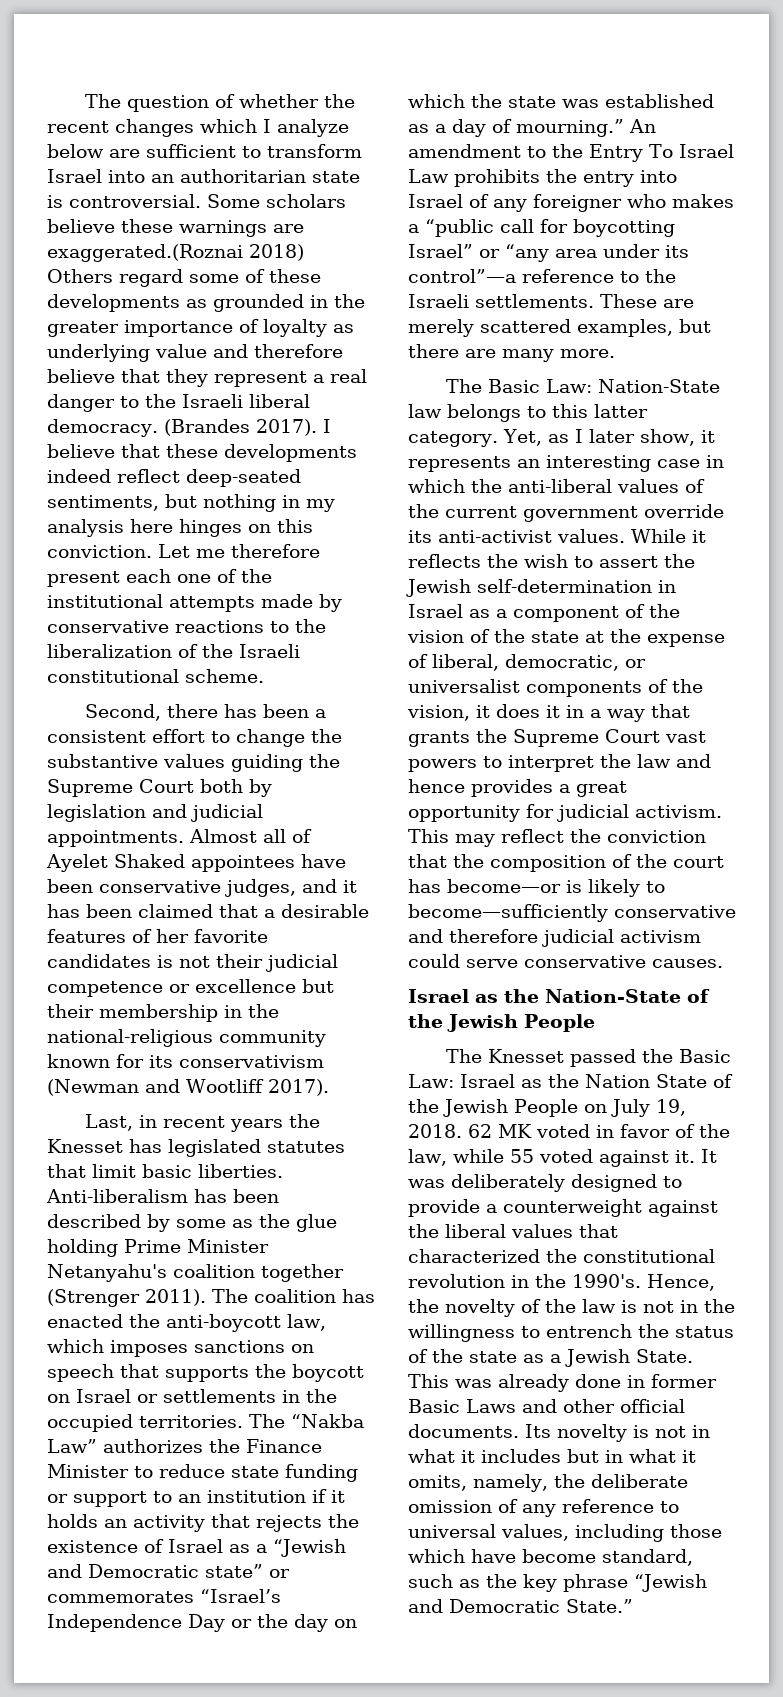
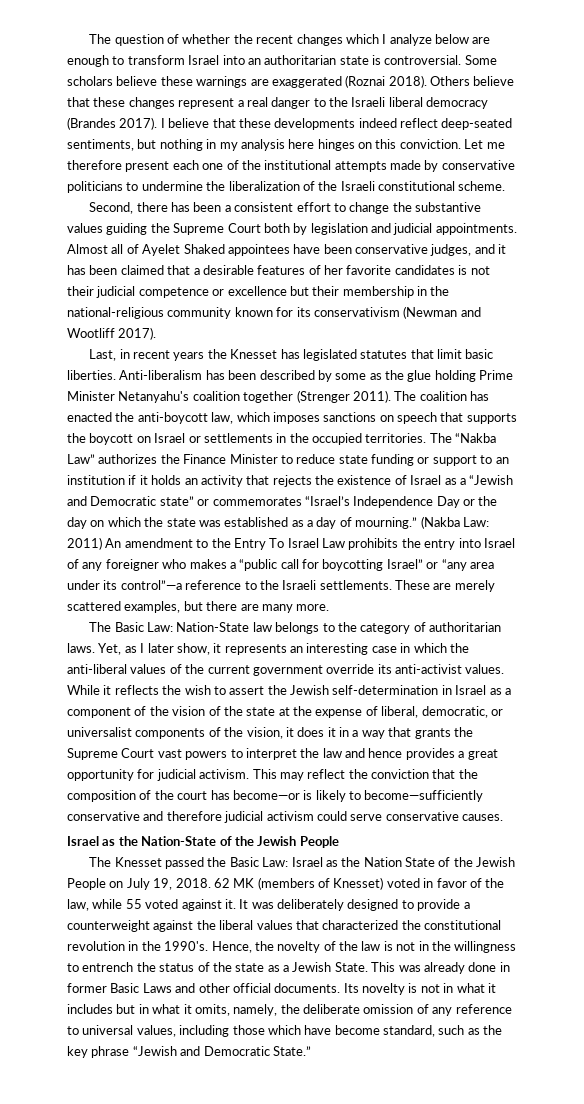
[146,144,236,158] sufficient -> [67,55,109,67] enough
[47,244,304,262] [47,269,321,287] [47,294,365,312] [47,319,354,337] [47,344,343,362] [47,369,208,387] exaggerated.(Roznai 2018) Others regard some of these developments as grounded in the greater importance of loyalty as underlying value and therefore believe that they -> [271,75,515,88] [67,97,175,109] exaggerated (Roznai 2018). Others believe that these changes
[47,419,158,437] democracy. -> [426,97,489,109] democracy
[175,620,289,633] reactions to -> [67,181,203,193] politicians to undermine
(624, 128) none -> [420,516,489,529] [67,537,102,550] (Nakba Law: 2011)
[552,404,648,418] [408,431,498,447] this latter category. -> [337,622,502,634] [67,643,95,653] the category of authoritarian laws.
(532, 1131) none -> [257,877,384,890] (members of Knesset)

